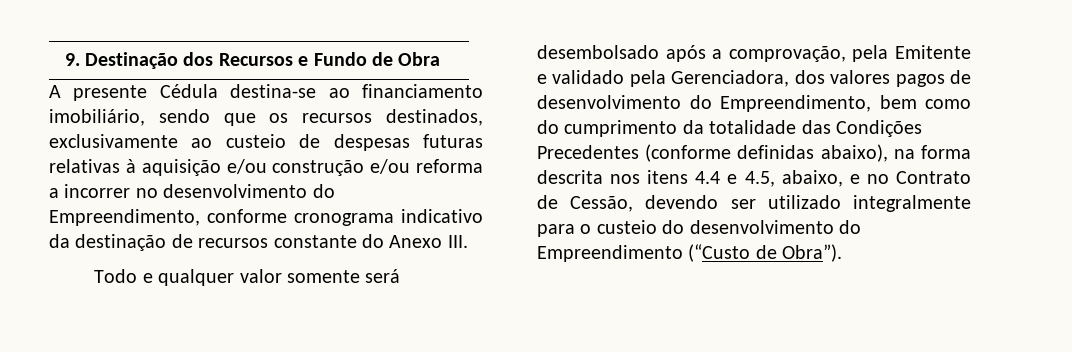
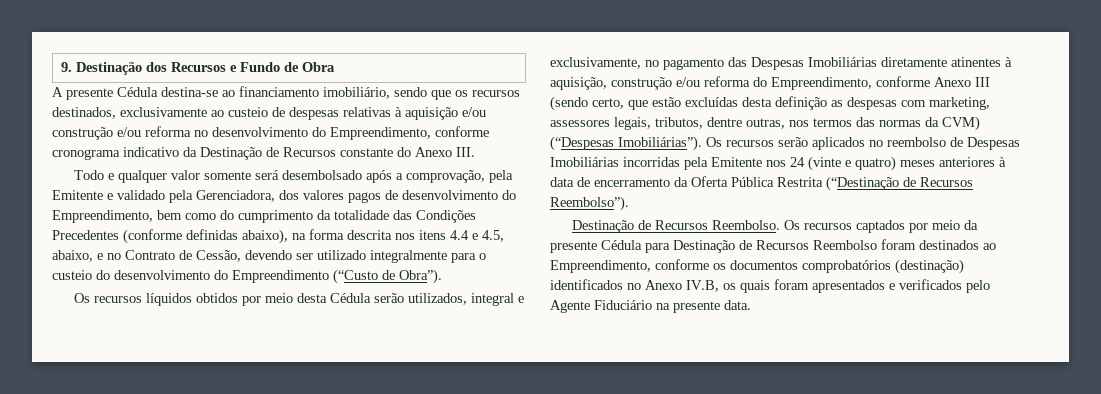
[423,134,483,148] futuras -> (339, 113) none
[49,184,131,198] a incorrer -> (191, 131) none
[75,234,269,251] destinação de recursos -> [200,147,336,160] Destinação de Recursos
(843, 253) none -> [73,293,524,306] [550,57,1012,70] [550,76,990,90] [550,96,990,111] [550,116,980,131] [550,136,1020,151] [550,156,1006,171] [550,176,973,191] [550,196,629,211] [571,220,978,233] [550,239,996,253] [550,259,964,274] [550,279,990,293] [550,300,751,313] // Os recursos líquidos obtidos por meio desta Cédula serão utilizados, integral e exclusivamente, no pagamento das Despesas Imobiliárias diretamente atinentes à aquisição, construção e/ou reforma do Empreendimento, conforme Anexo III (sendo certo, que estão excluídas desta definição as despesas com marketing, assessores legais, tributos, dentre outras, nos termos das normas da CVM) (“Despesas Imobiliárias”). Os recursos serão aplicados no reembolso de Despesas Imobiliárias incorridas pela Emitente nos 24 (vinte e quatro) meses anteriores à data de encerramento da Oferta Pública Restrita (“Destinação de Recursos Reembolso”). // Destinação de Recursos Reembolso. Os recursos captados por meio da presente Cédula para Destinação de Recursos Reembolso foram destinados ao Empreendimento, conforme os documentos comprobatórios (destinação) identificados no Anexo IV.B, os quais foram apresentados e verificados pelo Agente Fiduciário na presente data.

